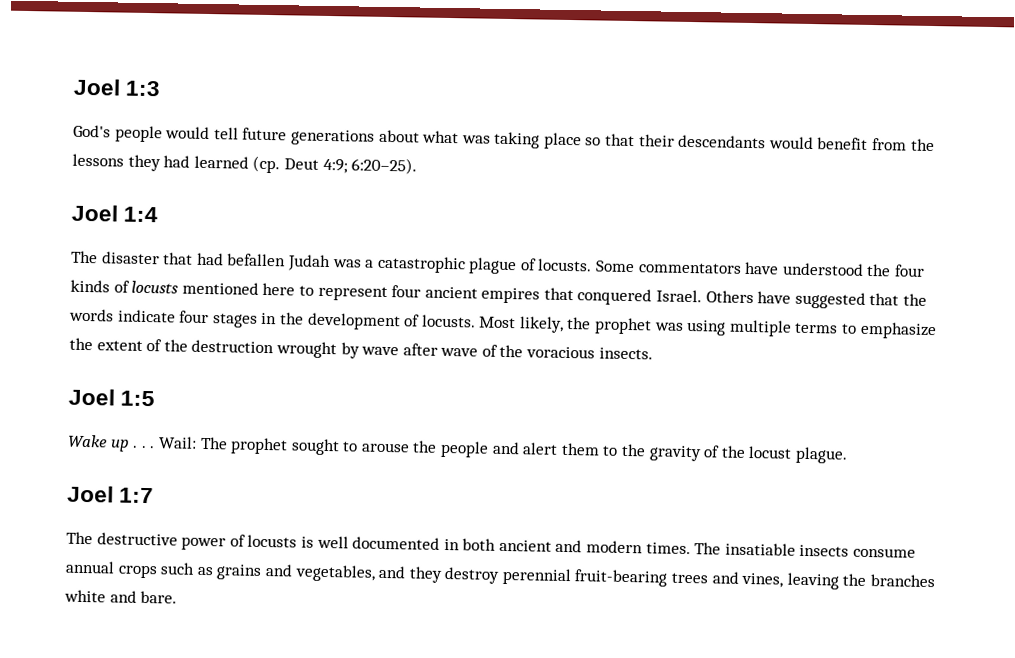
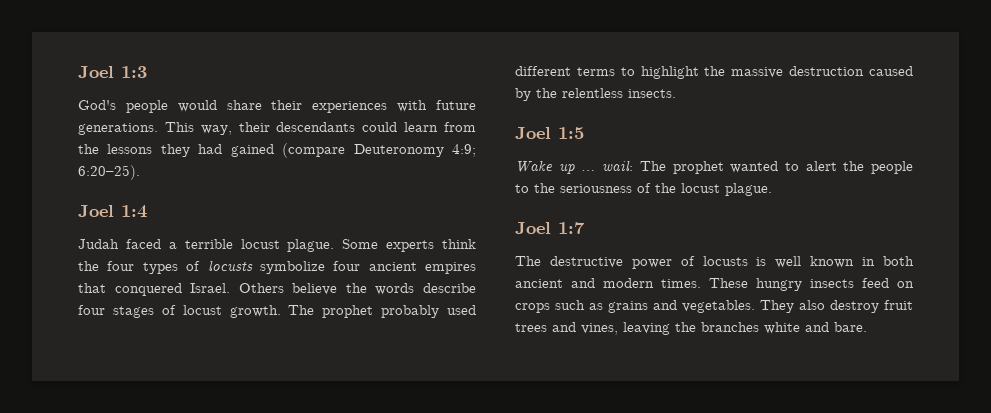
[213,127,869,150] tell future generations about what was taking place so that their descendants would benefit -> [226,100,476,113] [78,122,439,135] share their experiences with future generations. This way, their descendants could learn
[193,155,319,174] learned (cp. Deut -> [230,143,444,158] gained (compare Deuteronomy
[71,250,864,276] The disaster that had befallen Judah was a catastrophic plague of locusts. Some commentators have understood -> [78,239,476,252] Judah faced a terrible locust plague. Some experts think
[70,279,388,302] kinds of locusts mentioned here to represent -> [142,260,325,274] types of locusts symbolize
[757,291,900,309] have suggested that -> [292,283,338,295] believe
[117,309,176,323] indicate -> [423,283,476,293] describe
[261,312,937,340] [69,337,596,359] in the development of locusts. Most likely, the prophet was using multiple terms to emphasize the extent of the destruction wrought by wave after wave of the voracious -> [161,305,476,318] [515,66,913,79] [515,88,623,101] of locust growth. The prophet probably used different terms to highlight the massive destruction caused by the relentless
[132,436,600,458] . . . Wail: The prophet sought to arouse the people and alert them -> [581,160,913,174] … wail: The prophet wanted to alert the people
[648,445,702,462] gravity -> [560,184,632,193] seriousness
[352,536,441,550] documented -> [810,256,855,268] known
[694,542,917,558] [65,560,115,574] The insatiable insects consume annual -> [709,278,914,291] These hungry insects feed on
[294,564,669,587] vegetables, and they destroy perennial fruit-bearing -> [682,300,913,313] vegetables. They also destroy fruit

